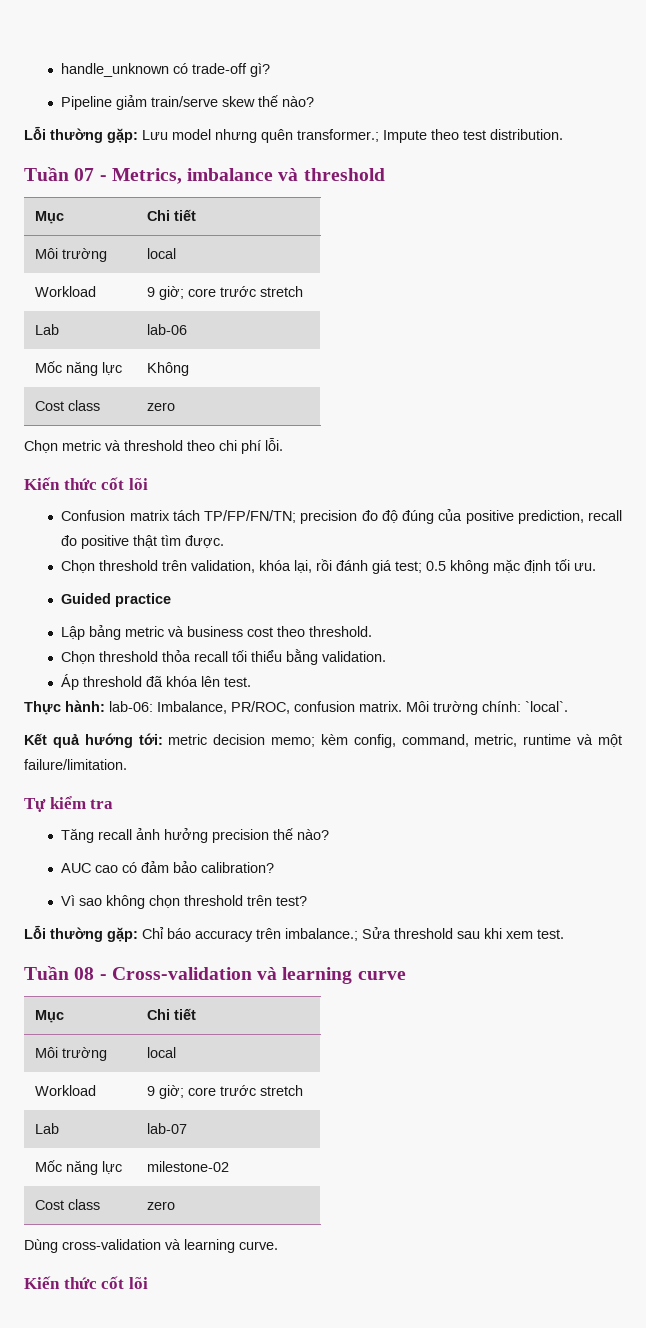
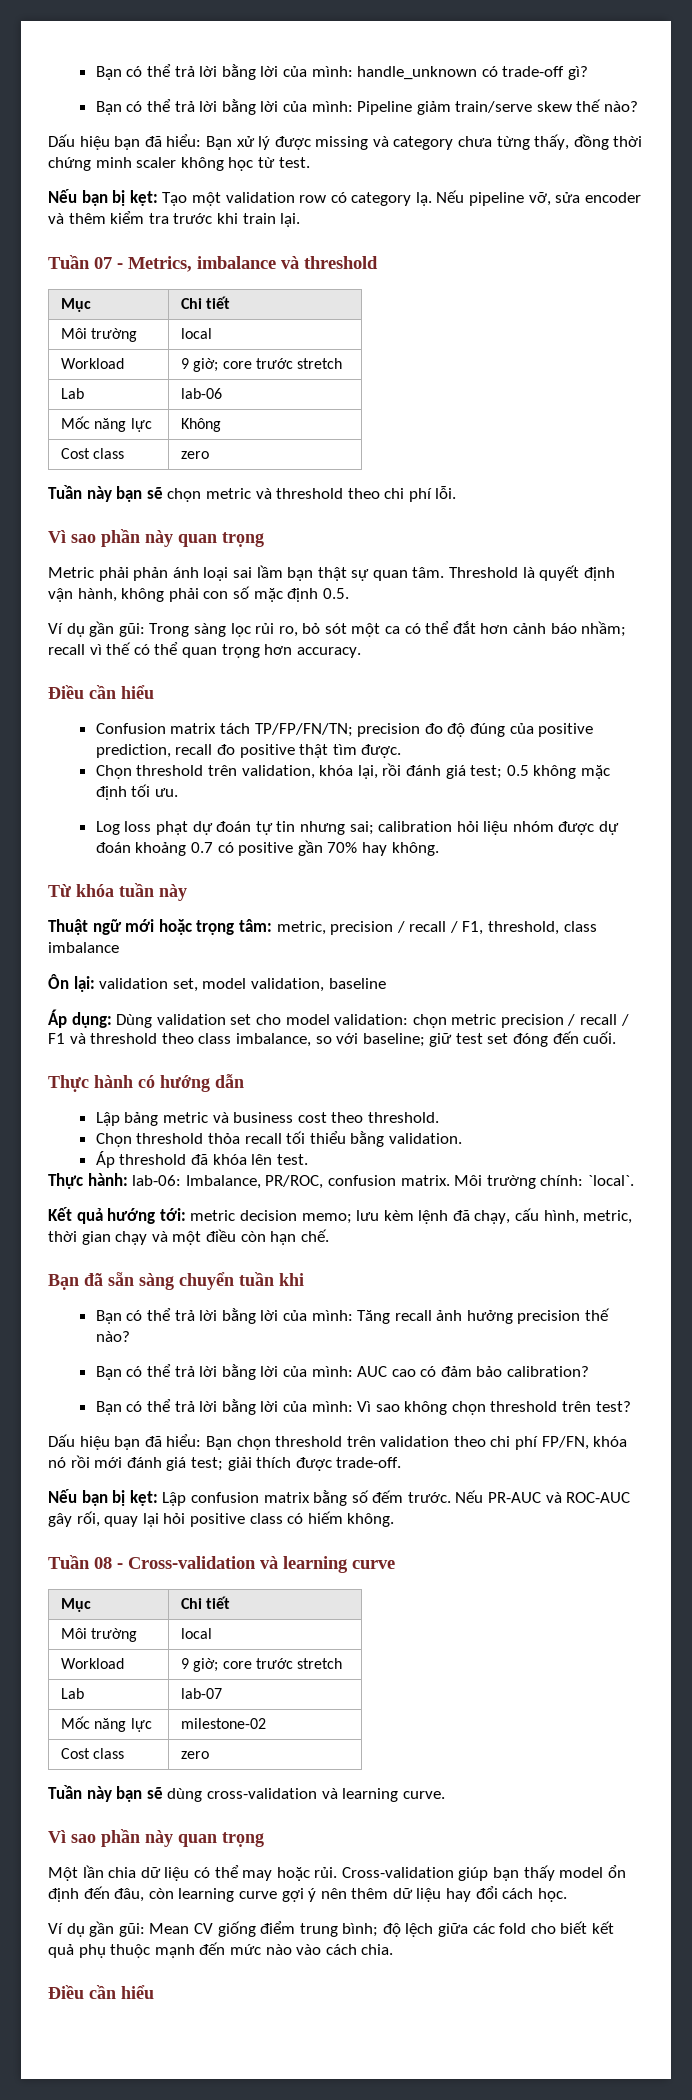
[61,63,271,77] handle_unknown có trade-off gì? // -> [95,64,588,80] [95,99,353,115] Bạn có thể trả lời bằng lời của mình: handle_unknown có trade-off gì? // Bạn có thể trả lời bằng lời của mình:
[24,126,563,143] Lỗi thường gặp: Lưu model nhưng quên transformer.; Impute theo test distribution. -> [48,134,643,150] [48,157,310,171] [48,189,641,206] [48,211,301,227] Dấu hiệu bạn đã hiểu: Bạn xử lý được missing và category chưa từng thấy, đồng thời chứng minh scaler không học từ test. // Nếu bạn bị kẹt: Tạo một validation row có category lạ. Nếu pipeline vỡ, sửa encoder và thêm kiểm tra trước khi train lại.
[24,440,58,453] Chọn -> [48,485,202,502] Tuần này bạn sẽ chọn
[24,477,148,490] Kiến thức cốt lõi -> [48,529,264,547] [48,565,615,581] [48,586,349,602] [48,621,627,637] [48,642,361,658] [48,685,154,699] Vì sao phần này quan trọng // Metric phải phản ánh loại sai lầm bạn thật sự quan tâm. Threshold là quyết định vận hành, không phải con số mặc định 0.5. // Ví dụ gần gũi: Trong sàng lọc rủi ro, bỏ sót một ca có thể đắt hơn cảnh báo nhầm; recall vì thế có thể quan trọng hơn accuracy. // Điều cần hiểu
[61,593,172,607] Guided practice -> [95,821,620,835] [95,840,439,856] [48,883,187,901] [48,919,597,935] [48,942,119,953] [48,974,386,992] [48,1009,629,1028] [48,1031,617,1047] [48,1073,244,1092] Log loss phạt dự đoán tự tin nhưng sai; calibration hỏi liệu nhóm được dự đoán khoảng 0.7 có positive gần 70% hay không. // Từ khóa tuần này // Thuật ngữ mới hoặc trọng tâm: metric, precision / recall / F1, threshold, class imbalance // Ôn lại: validation set, model validation, baseline // Áp dụng: Dùng validation set cho model validation: chọn metric precision / recall / F1 và threshold theo class imbalance, so với baseline; giữ test set đóng đến cuối. // Thực hành có hướng dẫn
[320,734,622,748] [24,759,127,770] [24,796,114,812] kèm config, command, metric, runtime và một failure/limitation. // Tự kiểm tra // -> [356,1208,633,1224] [48,1229,329,1245] [48,1272,304,1290] [95,1308,353,1324] lưu kèm lệnh đã chạy, cấu hình, metric, thời gian chạy và một điều còn hạn chế. // Bạn đã sẵn sàng chuyển tuần khi // Bạn có thể trả lời bằng lời của mình:
(330, 834) none -> [95,1364,353,1380] Bạn có thể trả lời bằng lời của mình:
(275, 867) none -> [95,1399,353,1415] Bạn có thể trả lời bằng lời của mình:
[24,925,564,942] Lỗi thường gặp: Chỉ báo accuracy trên imbalance.; Sửa threshold sau khi xem test. -> [48,1434,628,1450] [48,1455,402,1471] [48,1489,631,1506] [48,1511,395,1527] Dấu hiệu bạn đã hiểu: Bạn chọn threshold trên validation theo chi phí FP/FN, khóa nó rồi mới đánh giá test; giải thích được trade-off. // Nếu bạn bị kẹt: Lập confusion matrix bằng số đếm trước. Nếu PR-AUC và ROC-AUC gây rối, quay lại hỏi positive class có hiếm không.
[24,1239,58,1253] Dùng -> [48,1785,203,1802] Tuần này bạn sẽ dùng
[24,1276,148,1289] Kiến thức cốt lõi -> [48,1829,264,1847] [48,1865,626,1881] [48,1886,567,1902] [48,1921,615,1937] [48,1942,394,1958] [48,1985,154,1999] Vì sao phần này quan trọng // Một lần chia dữ liệu có thể may hoặc rủi. Cross-validation giúp bạn thấy model ổn định đến đâu, còn learning curve gợi ý nên thêm dữ liệu hay đổi cách học. // Ví dụ gần gũi: Mean CV giống điểm trung bình; độ lệch giữa các fold cho biết kết quả phụ thuộc mạnh đến mức nào vào cách chia. // Điều cần hiểu

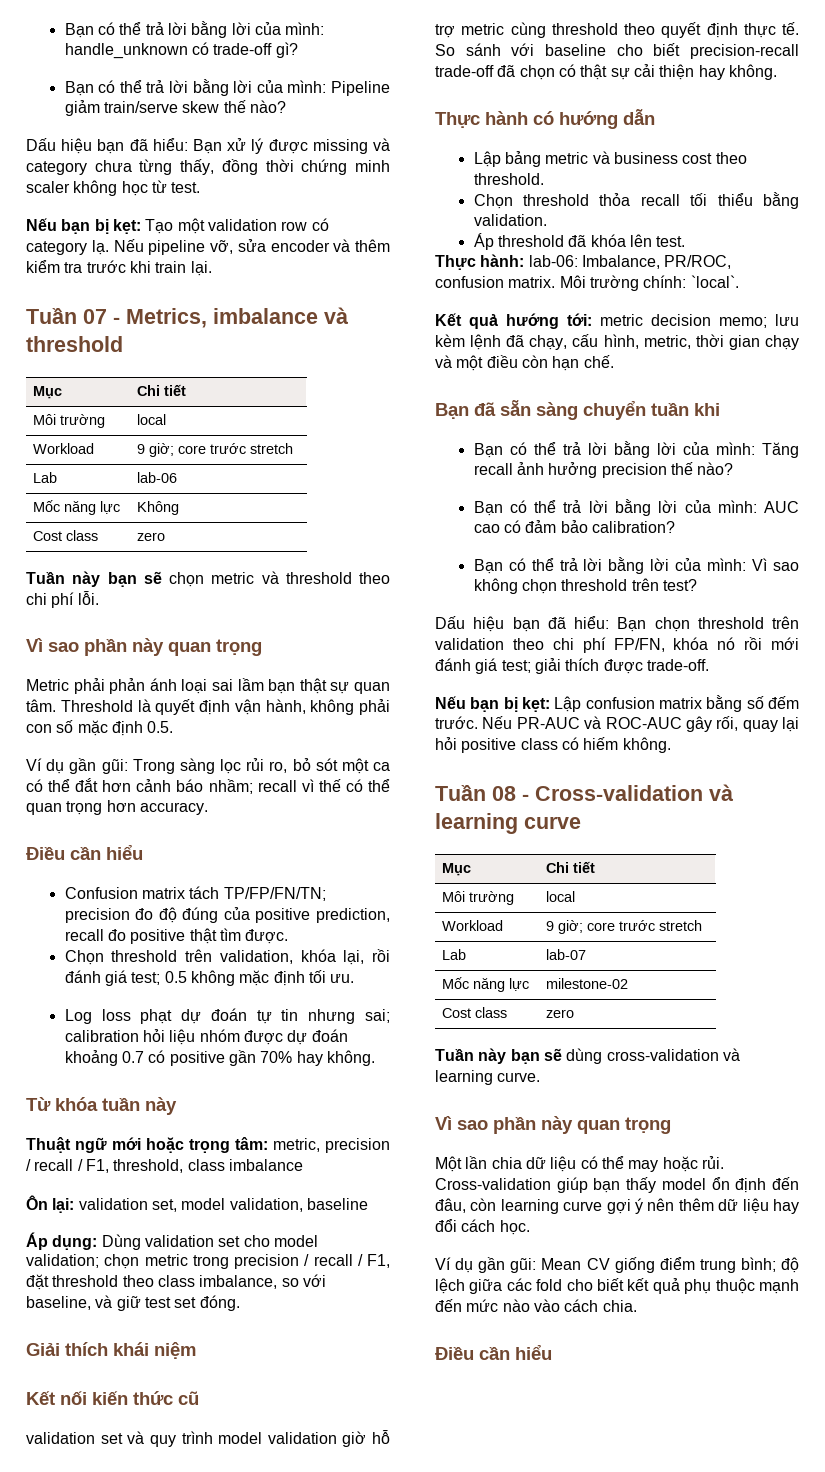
[334,1014,629,1028] [48,1033,86,1044] validation: chọn metric precision / recall / F1 và -> [26,1254,390,1269] [26,1274,49,1290] validation; chọn metric trong precision / recall / F1, đặt
[362,1033,425,1047] baseline; -> [26,1295,113,1310] baseline, và
[513,1031,617,1047] đóng đến cuối. -> [199,1295,240,1311] [26,1342,196,1359] [26,1391,199,1405] [26,1430,390,1447] [435,22,799,38] [435,43,799,59] [435,64,777,80] đóng. // Giải thích khái niệm // Kết nối kiến thức cũ // validation set và quy trình model validation giờ hỗ trợ metric cùng threshold theo quyết định thực tế. So sánh với baseline cho biết precision-recall trade-off đã chọn có thật sự cải thiện hay không.

